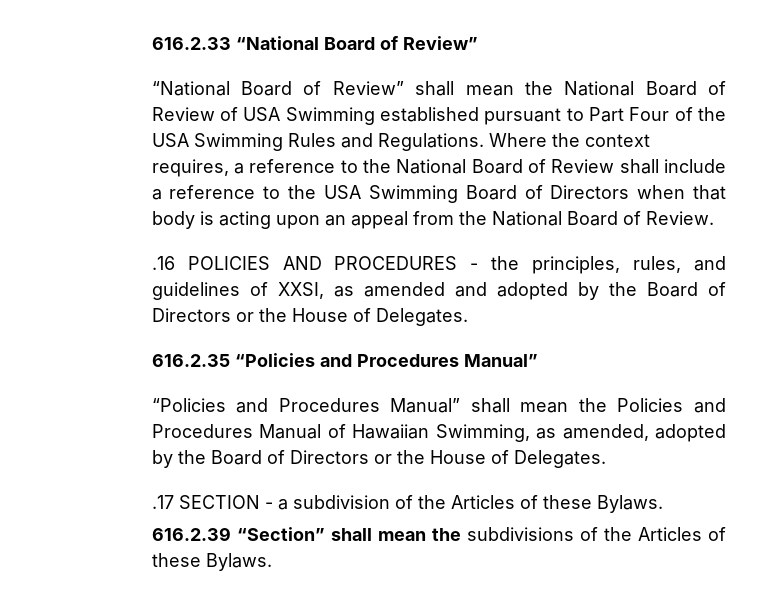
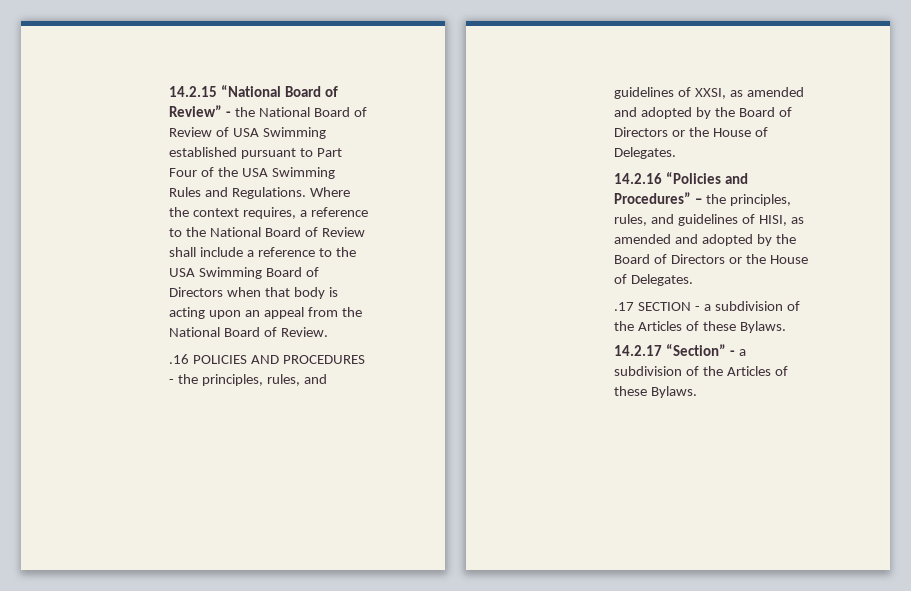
[151,36,478,50] [151,81,514,96] 616.2.33 “National Board of Review” // “National Board of Review” shall mean -> [168,85,338,97] [168,105,231,117] 14.2.15 “National Board of Review” -
[151,353,538,367] [151,398,726,413] [151,424,649,442] 616.2.35 “Policies and Procedures Manual” // “Policies and Procedures Manual” shall mean the Policies and Procedures Manual of Hawaiian Swimming, as amended, -> [613,172,748,184] [613,192,791,206] [613,214,804,226] [613,234,698,244] 14.2.16 “Policies and Procedures” – the principles, rules, and guidelines of HISI, as amended and
[151,527,574,541] 616.2.39 “Section” shall mean the subdivisions -> [613,344,746,356] [613,366,682,376] 14.2.17 “Section” - a subdivision

